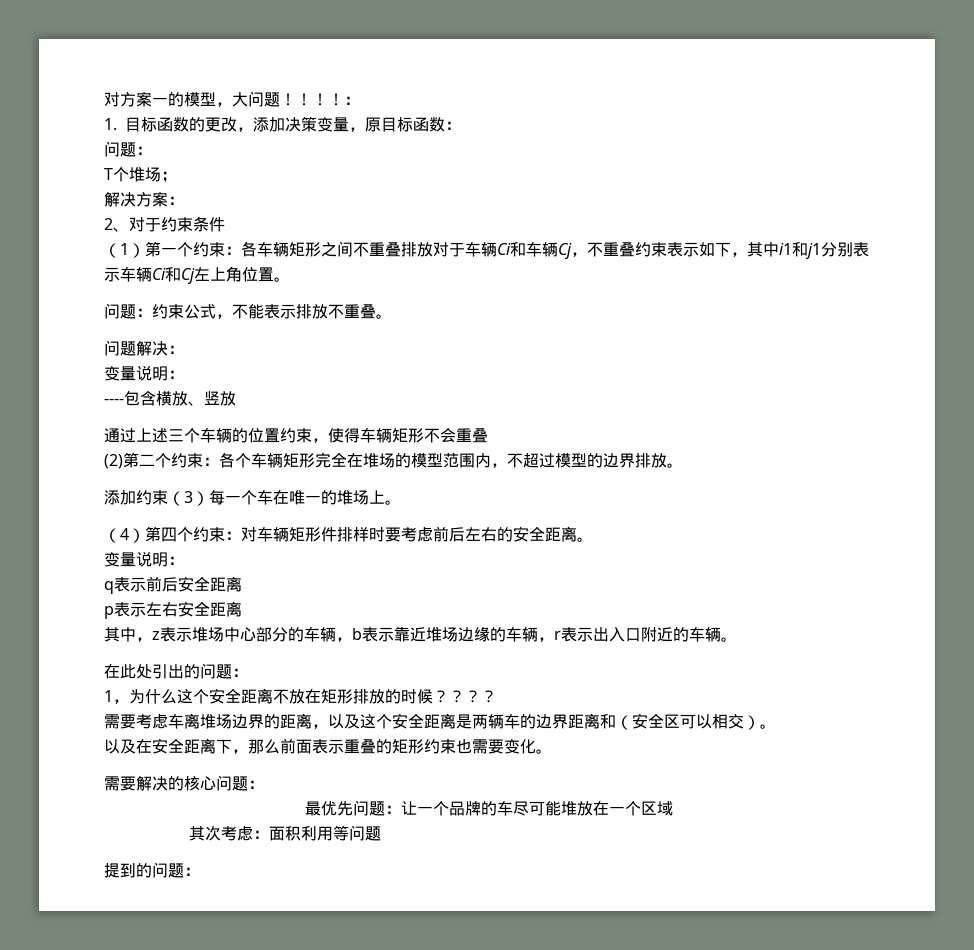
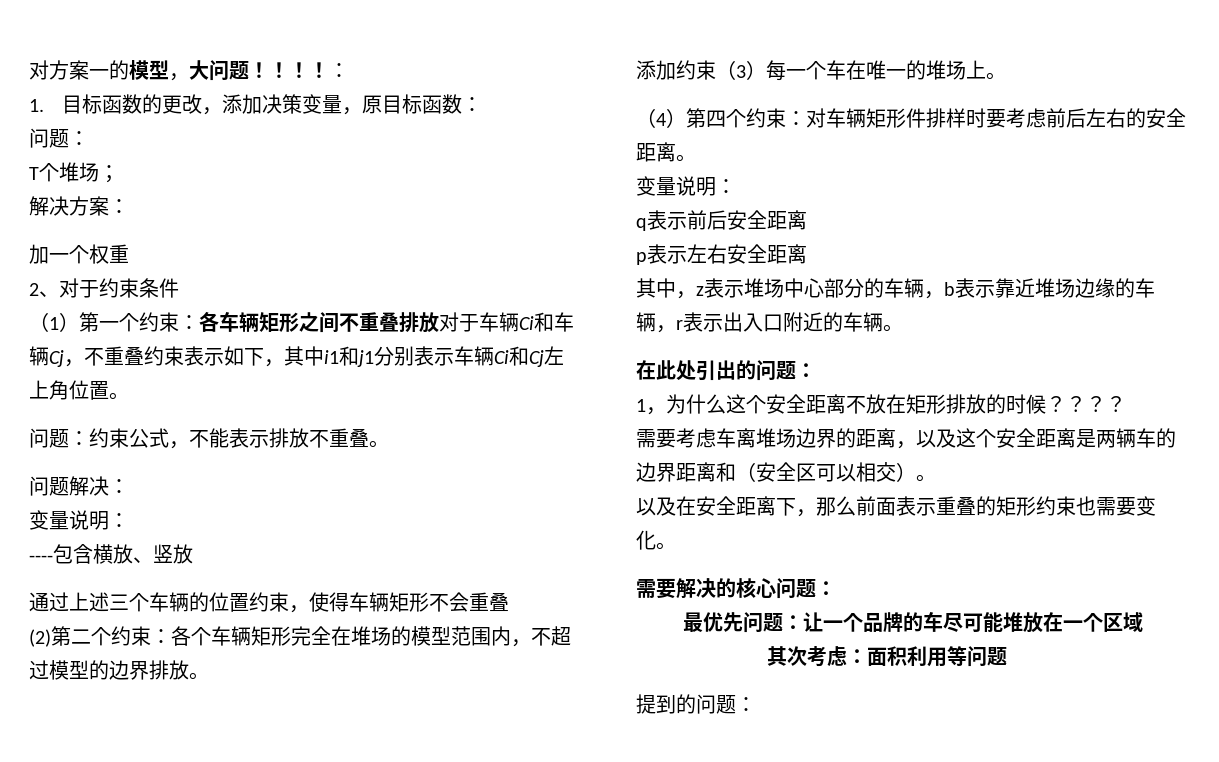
(184, 200) none -> [29,244,129,264] // 加一个权重

